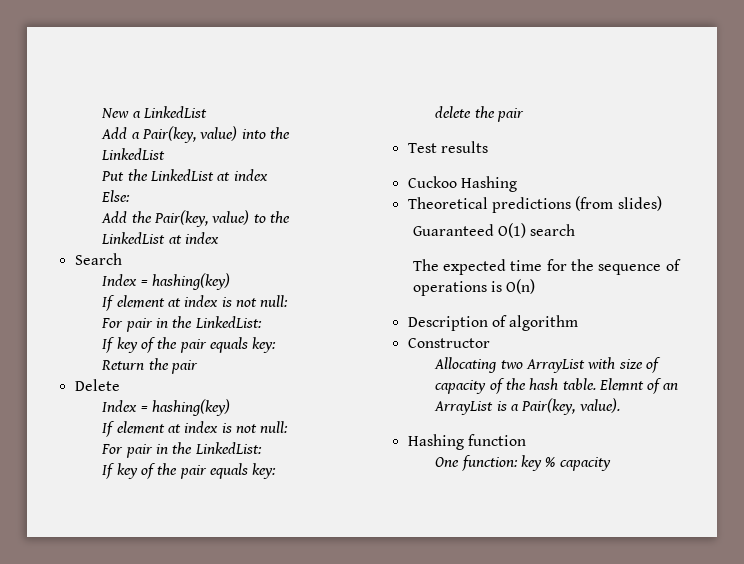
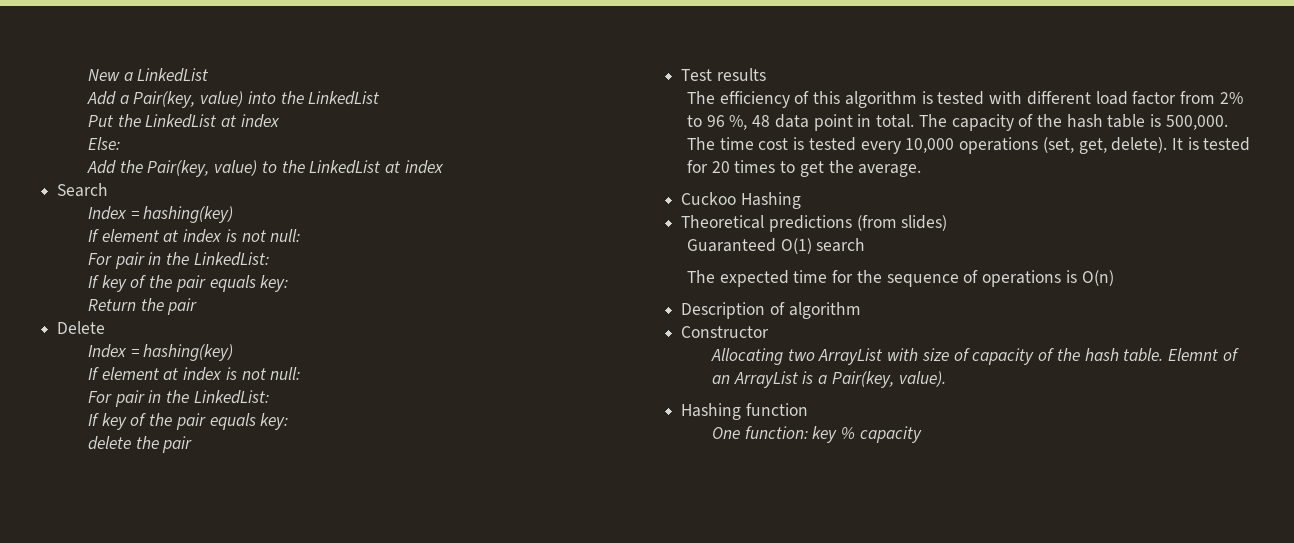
(488, 147) none -> [686,91,1243,108] [686,114,1228,131] [686,137,1251,154] [686,160,922,177] // The efficiency of this algorithm is tested with different load factor from 2% to 96 %, 48 data point in total. The capacity of the hash table is 500,000. The time cost is tested every 10,000 operations (set, get, delete). It is tested for 20 times to get the average.

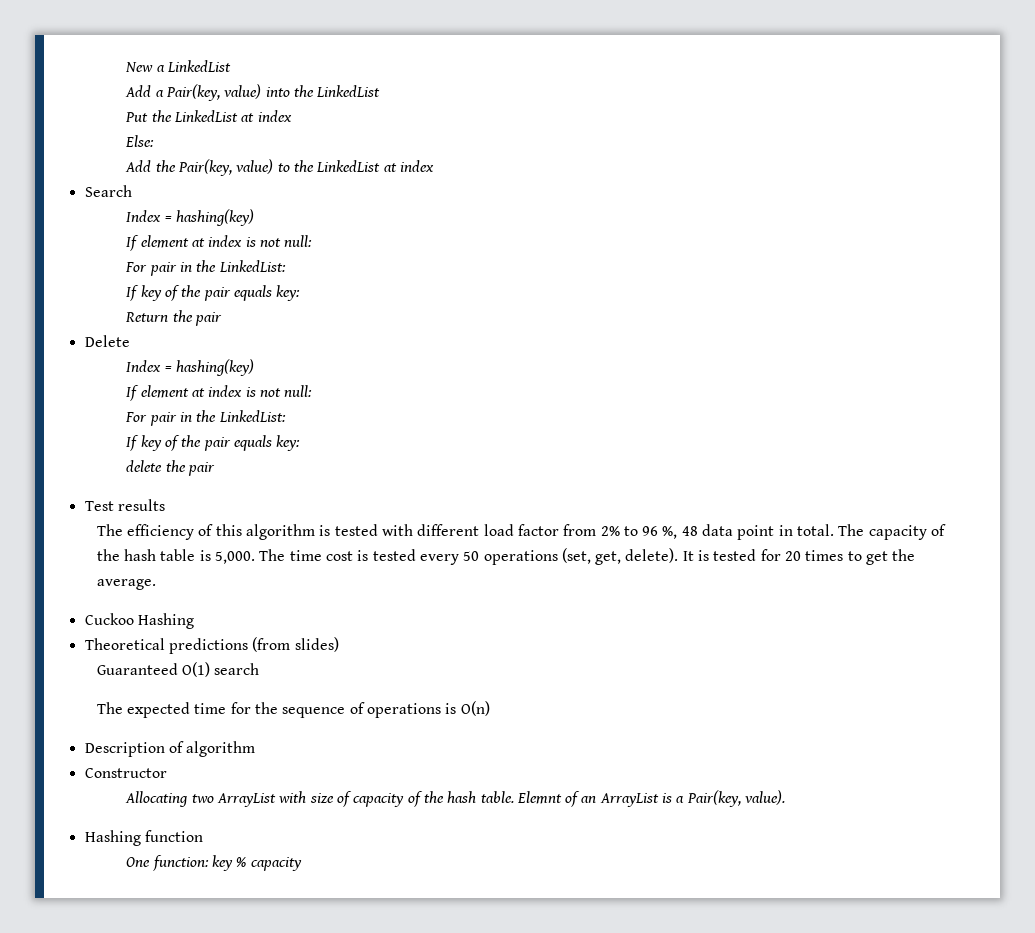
[1165,115,1228,130] 500,000. -> [214,551,255,564] 5,000.
[905,138,955,153] 10,000 -> [463,551,480,561] 50

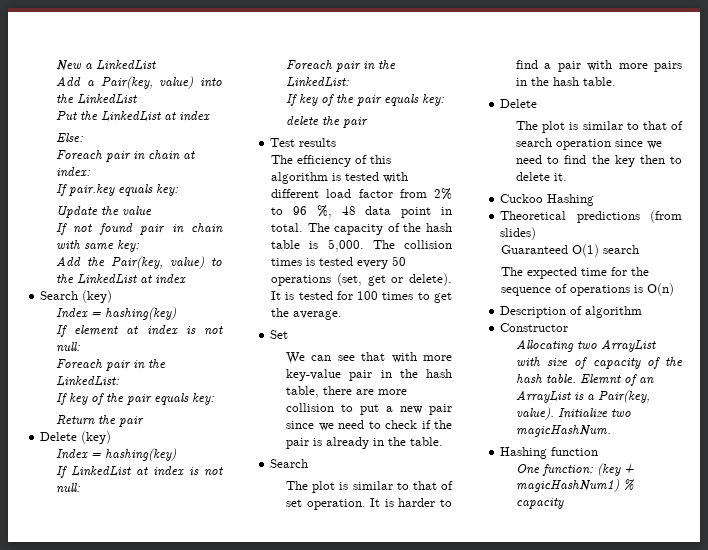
(155, 141) none -> [56,150,196,162] [56,167,91,177] [56,184,179,196] [56,206,153,218] [56,223,223,235] [56,240,140,252] // Foreach pair in chain at index: // If pair.key equals key: // Update the value // If not found pair in chain with same key:
(132, 191) none -> [82,290,113,303] (key)
[125,262,148,272] For -> [56,359,103,369] Foreach
[126,359,254,376] [126,385,313,401] [125,412,148,422] // Index = hashing(key) // If element at index is not null: // For -> [81,431,112,444] [56,448,177,461] [56,466,223,478] [56,483,81,493] [286,60,333,70] (key) // Index = hashing(key) // If LinkedList at index is not null: // Foreach
[289,550,353,561] time cost -> [404,240,452,249] [271,258,303,266] collision times
[595,551,622,565] get, -> [367,275,404,286] get or
[785,551,802,561] 20 -> [357,291,379,300] 100
(156, 584) none -> [270,330,289,339] [286,352,452,364] [286,369,452,381] [286,386,408,398] [286,403,452,415] [286,420,452,431] [286,437,444,449] [270,459,309,468] [286,481,453,493] [286,498,452,510] [516,60,682,72] [516,77,617,86] [500,99,538,108] [516,121,683,133] [516,138,663,150] [516,155,682,167] [516,172,568,181] // Set // We can see that with more key-value pair in the hash table, there are more collision to put a new pair since we need to check if the pair is already in the table. // Search // The plot is similar to that of set operation. It is harder to find a pair with more pairs in the hash table. // Delete // The plot is similar to that of search operation since we need to find the key then to delete it.
(786, 797) none -> [558,408,632,418] [516,425,612,437] Initialize two magicHashNum.
[211,855,233,871] key -> [597,462,635,476] [516,479,620,492] (key + magicHashNum1)

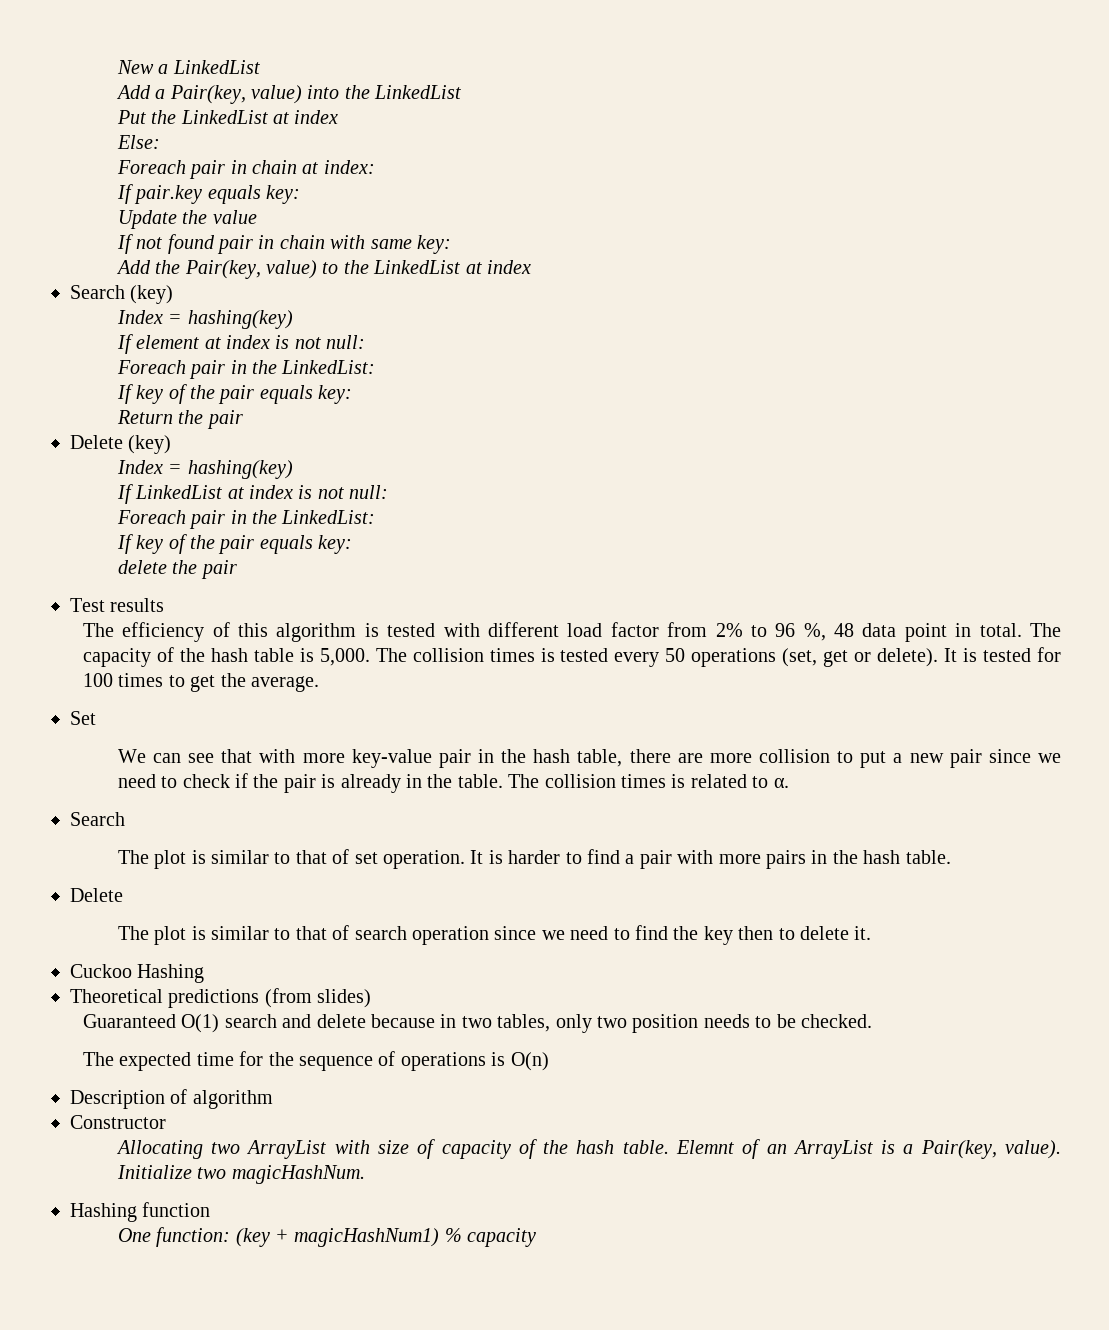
(444, 441) none -> [508,774,789,788] The collision times is related to α.
(640, 249) none -> [282,1014,872,1033] and delete because in two tables, only two position needs to be checked.

